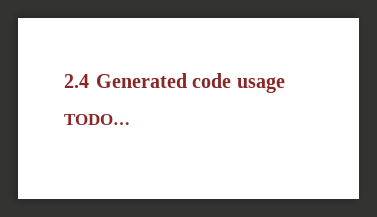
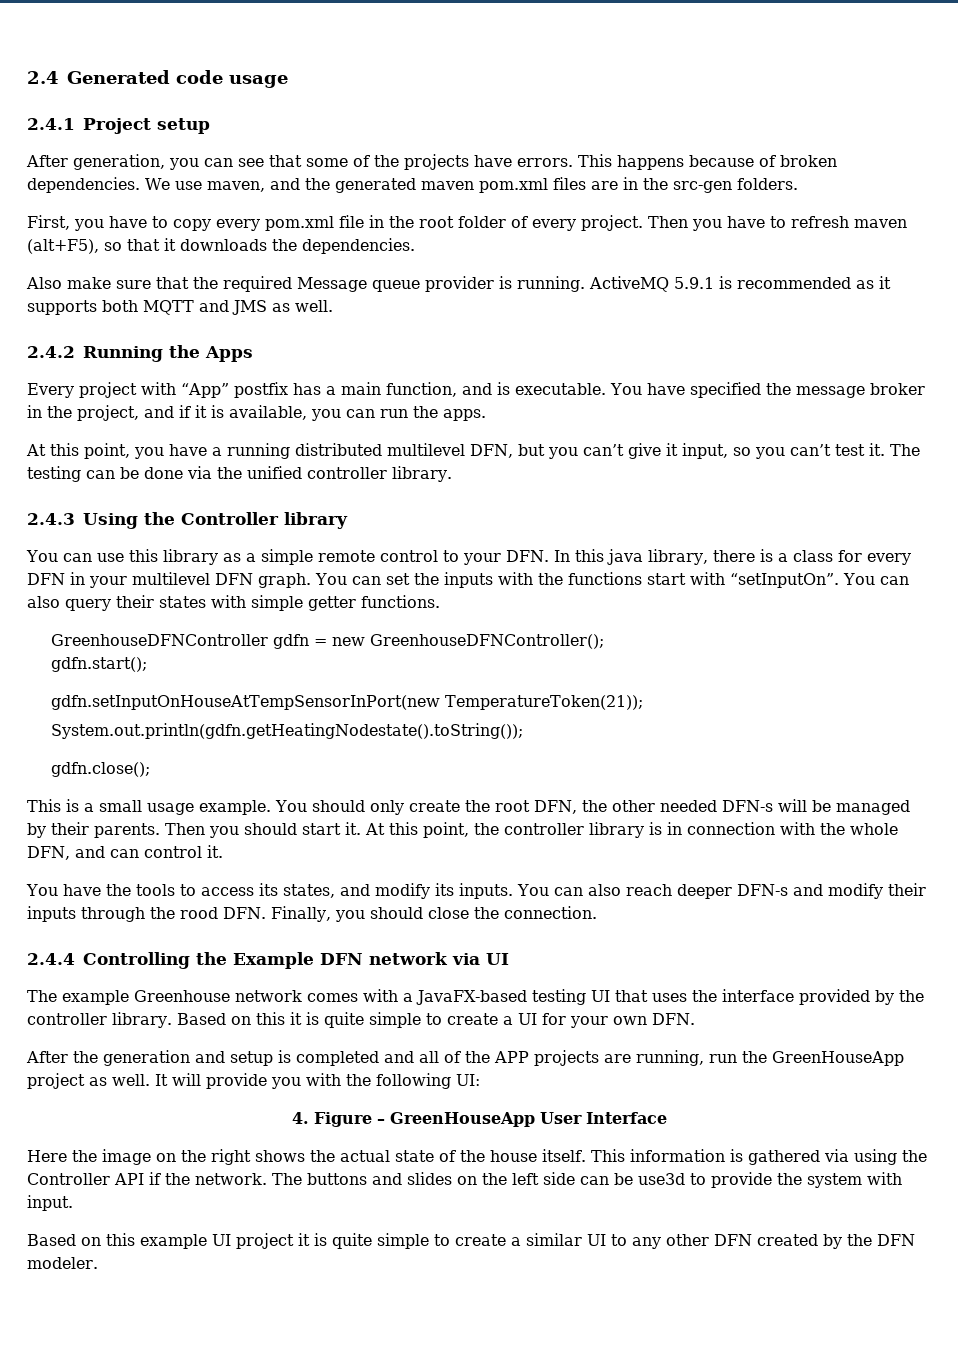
[64,114,130,125] TODO… -> [27,118,210,134] [26,154,837,170] [27,177,798,193] [27,215,907,231] [27,238,415,254] [26,276,891,292] [27,300,333,315] [27,345,253,362] [27,382,925,398] [27,405,486,421] [26,443,920,459] [27,466,452,482] [27,512,348,529] [26,549,911,565] [27,572,909,588] [27,595,440,611] [50,634,604,649] [50,657,147,672] [50,695,643,710] [50,723,523,739] [50,762,150,777] [27,799,910,815] [27,822,898,838] [27,845,223,860] [26,883,926,899] [27,906,597,922] [27,952,509,969] [27,989,924,1005] [27,1012,695,1028] [26,1050,904,1066] [27,1073,480,1089] [291,1112,667,1127] [27,1149,927,1165] [27,1172,902,1188] [27,1195,73,1211] [27,1233,915,1249] [27,1257,98,1269] 2.4.1 Project setup // After generation, you can see that some of the projects have errors. This happens because of broken dependencies. We use maven, and the generated maven pom.xml files are in the src-gen folders. // First, you have to copy every pom.xml file in the root folder of every project. Then you have to refresh maven (alt+F5), so that it downloads the dependencies. // Also make sure that the required Message queue provider is running. ActiveMQ 5.9.1 is recommended as it supports both MQTT and JMS as well. // 2.4.2 Running the Apps // Every project with “App” postfix has a main function, and is executable. You have specified the message broker in the project, and if it is available, you can run the apps. // At this point, you have a running distributed multilevel DFN, but you can’t give it input, so you can’t test it. The testing can be done via the unified controller library. // 2.4.3 Using the Controller library // You can use this library as a simple remote control to your DFN. In this java library, there is a class for every DFN in your multilevel DFN graph. You can set the inputs with the functions start with “setInputOn”. You can also query their states with simple getter functions. // GreenhouseDFNController gdfn = new GreenhouseDFNController(); // gdfn.start(); // gdfn.setInputOnHouseAtTempSensorInPort(new TemperatureToken(21)); // System.out.println(gdfn.getHeatingNodestate().toString()); // gdfn.close(); // This is a small usage example. You should only create the root DFN, the other needed DFN-s will be managed by their parents. Then you should start it. At this point, the controller library is in connection with the whole DFN, and can control it. // You have the tools to access its states, and modify its inputs. You can also reach deeper DFN-s and modify their inputs through the rood DFN. Finally, you should close the connection. // 2.4.4 Controlling the Example DFN network via UI // The example Greenhouse network comes with a JavaFX-based testing UI that uses the interface provided by the controller library. Based on this it is quite simple to create a UI for your own DFN. // After the generation and setup is completed and all of the APP projects are running, run the GreenHouseApp project as well. It will provide you with the following UI: // 4. Figure – GreenHouseApp User Interface // Here the image on the right shows the actual state of the house itself. This information is gathered via using the Controller API if the network. The buttons and slides on the left side can be use3d to provide the system with input. // Based on this example UI project it is quite simple to create a similar UI to any other DFN created by the DFN modeler.

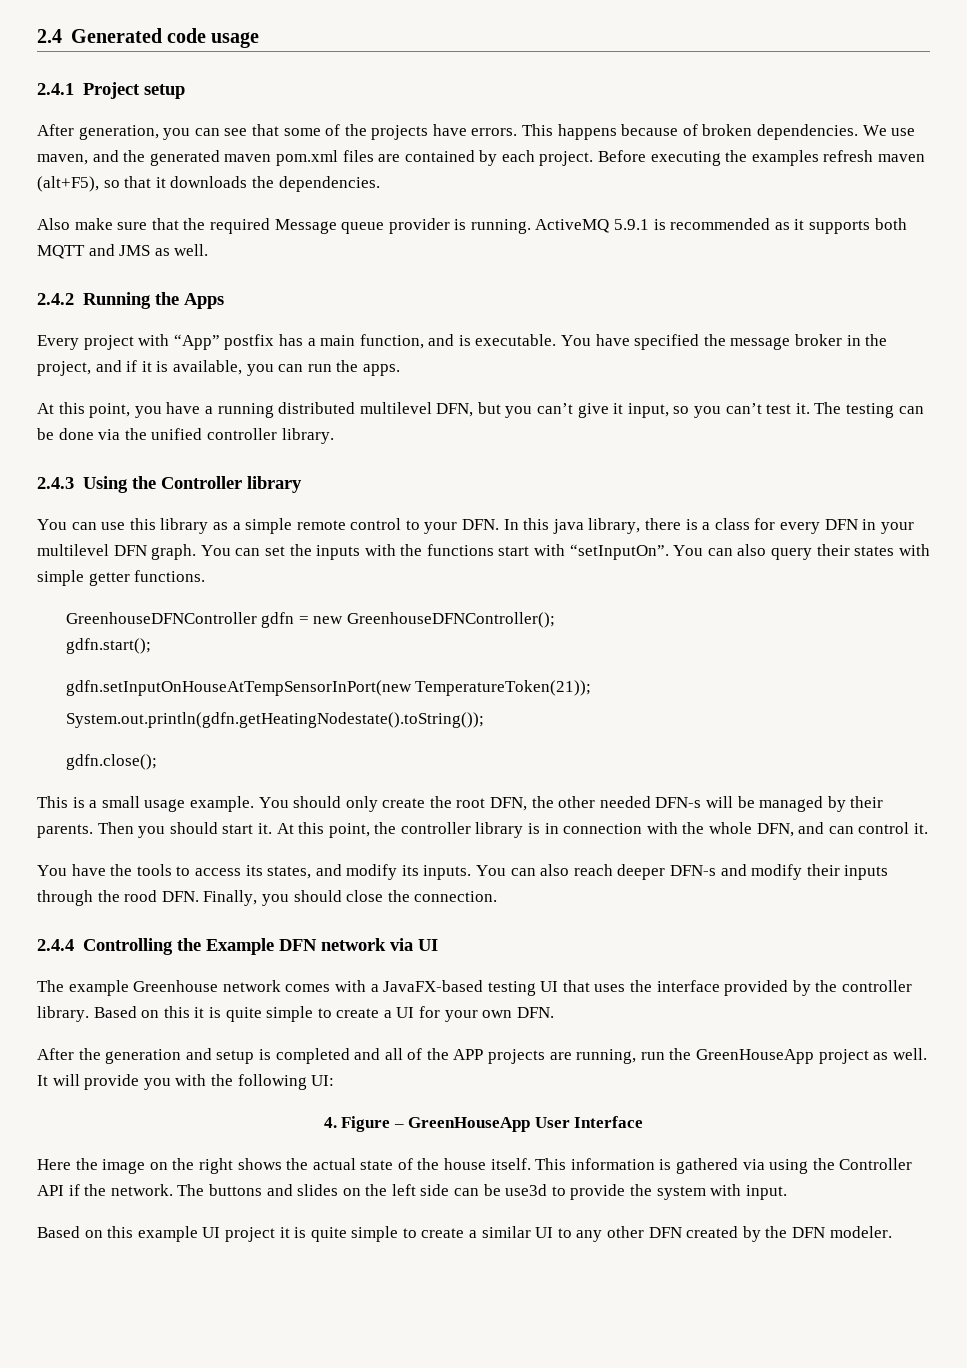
[622,177,798,193] [27,215,786,231] in the src-gen folders. // First, you have to copy every pom.xml file in the root folder of every project. Then you have to -> [404,150,819,166] contained by each project. Before executing the examples

